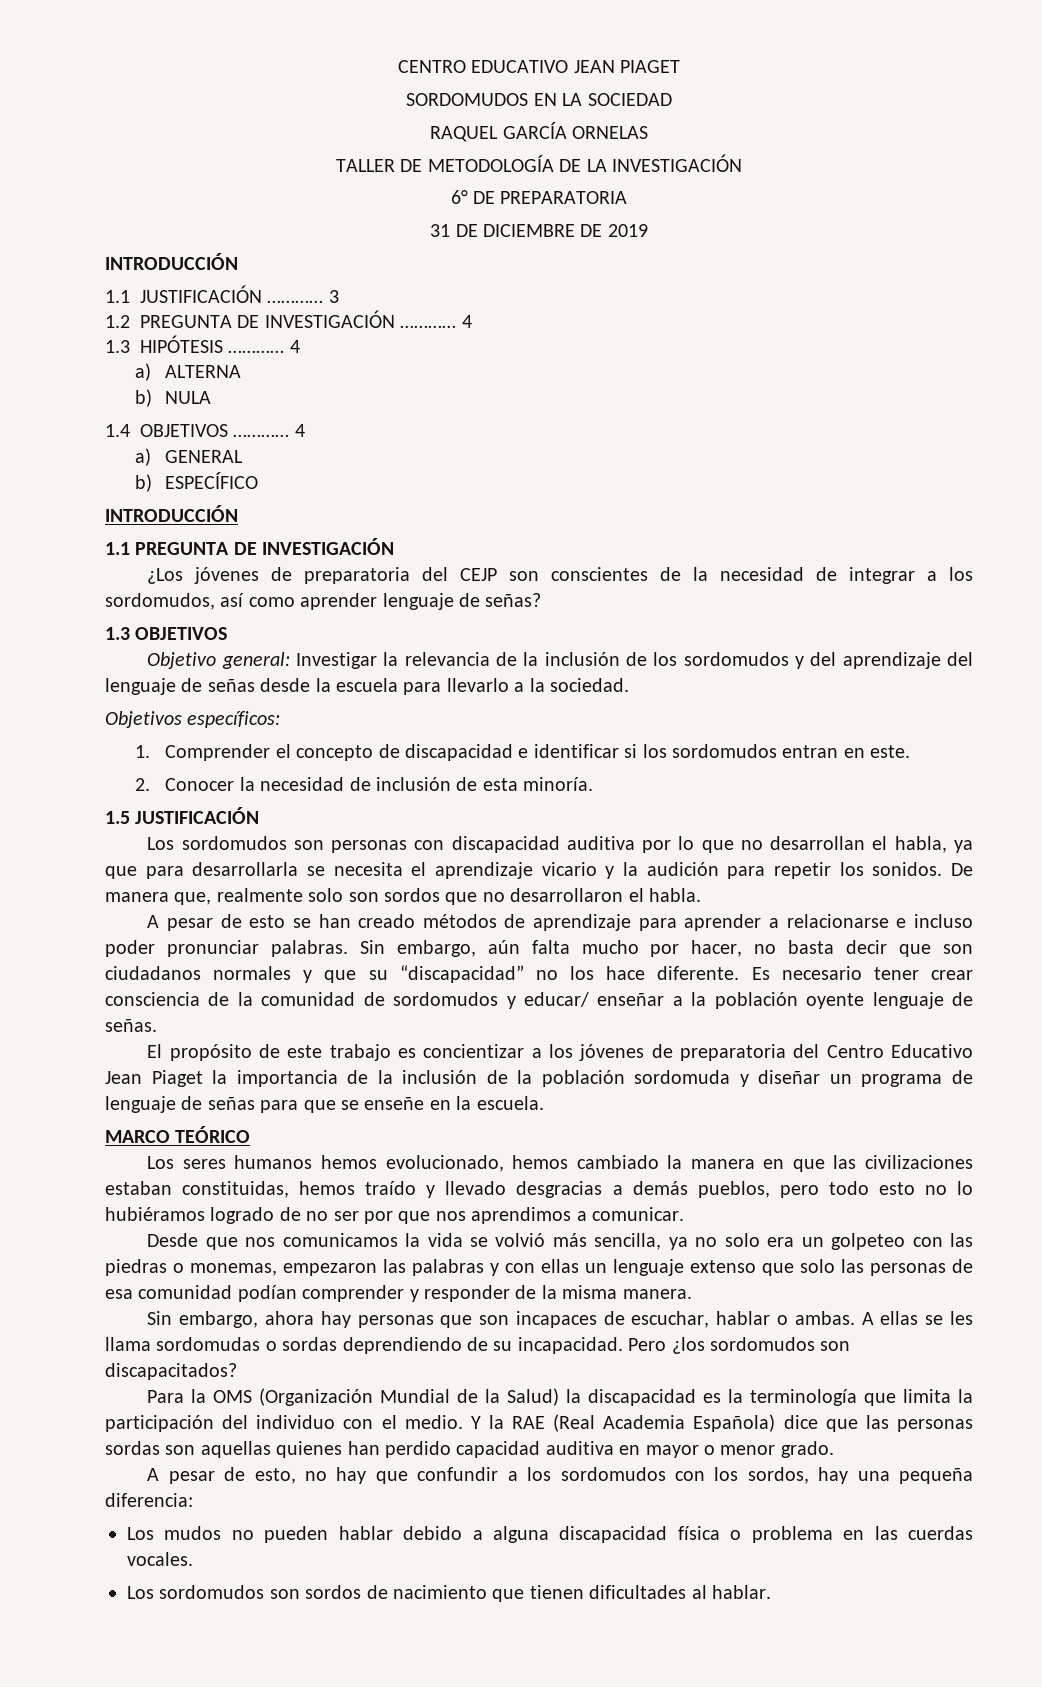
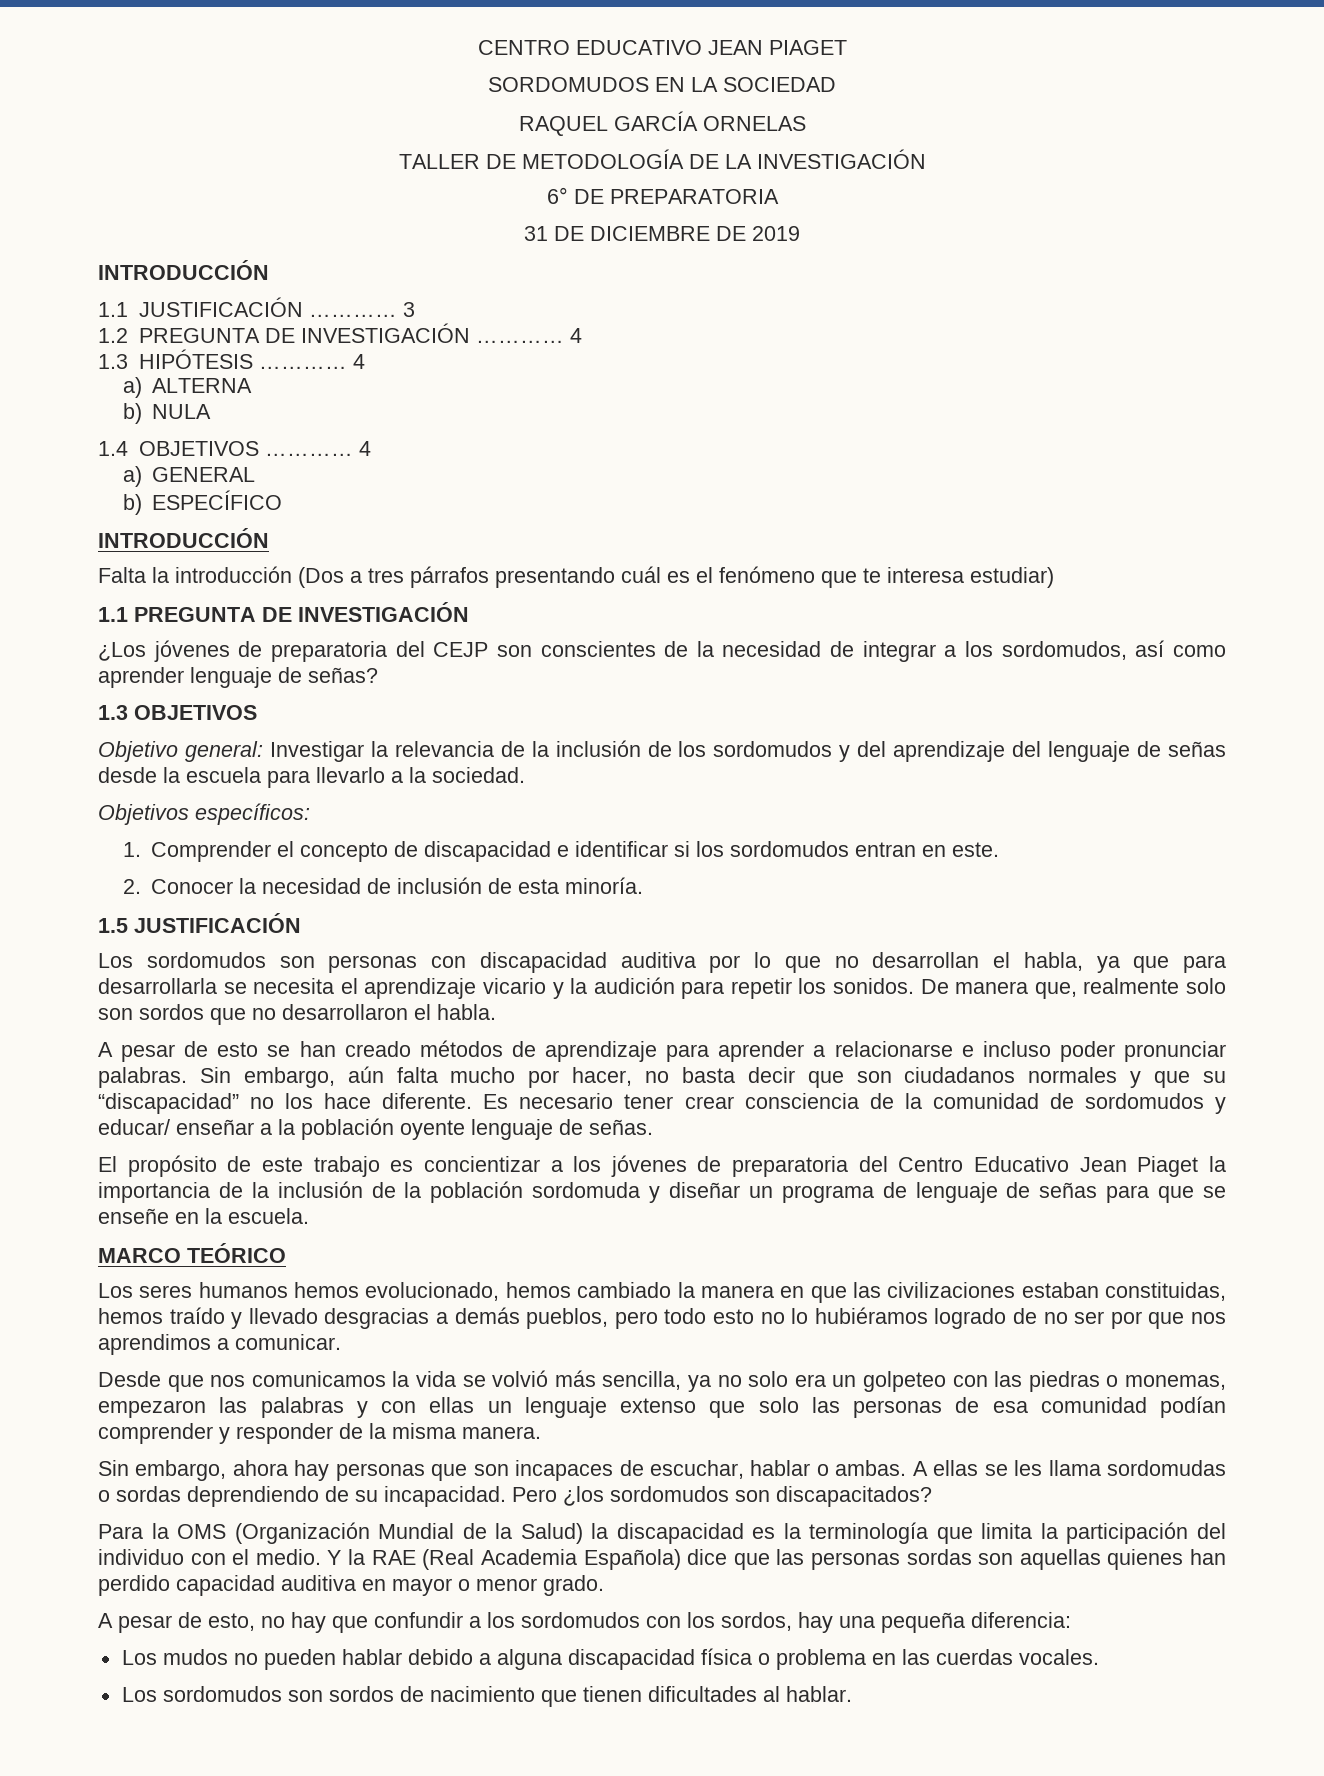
(238, 513) none -> [98,566,1054,588] // Falta la introducción (Dos a tres párrafos presentando cuál es el fenómeno que te interesa estudiar)

